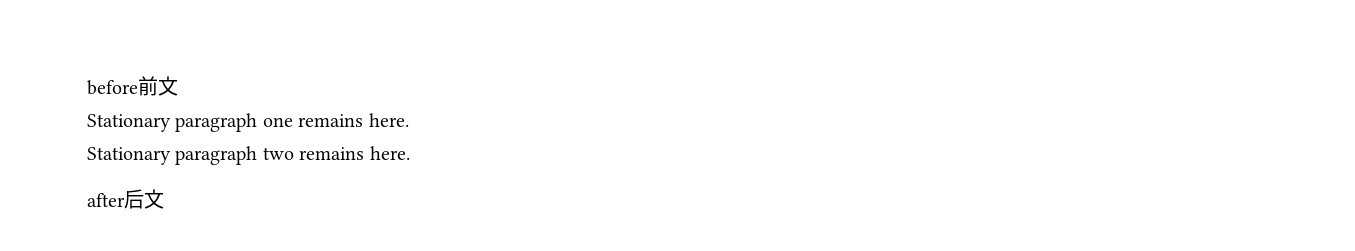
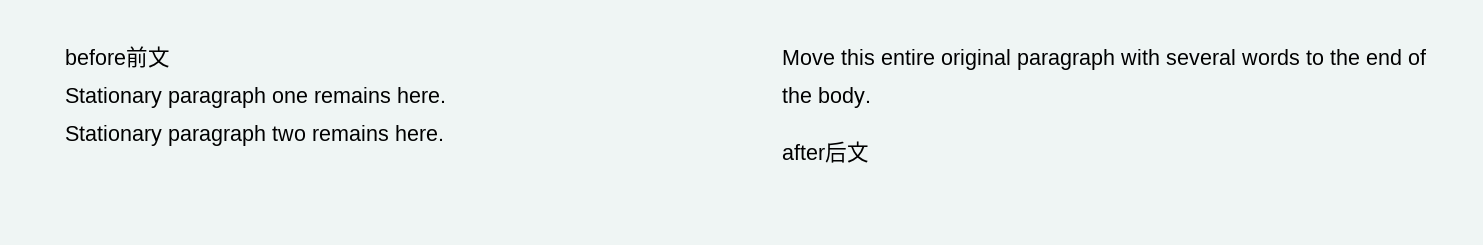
(410, 153) none -> [782,49,1426,70] [782,87,871,108] // Move this entire original paragraph with several words to the end of the body.

